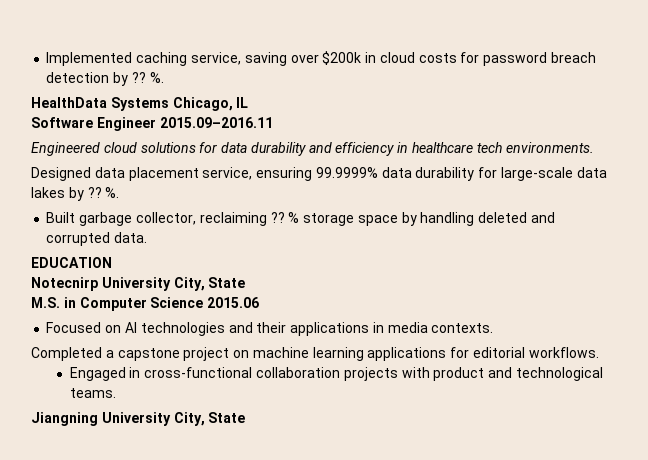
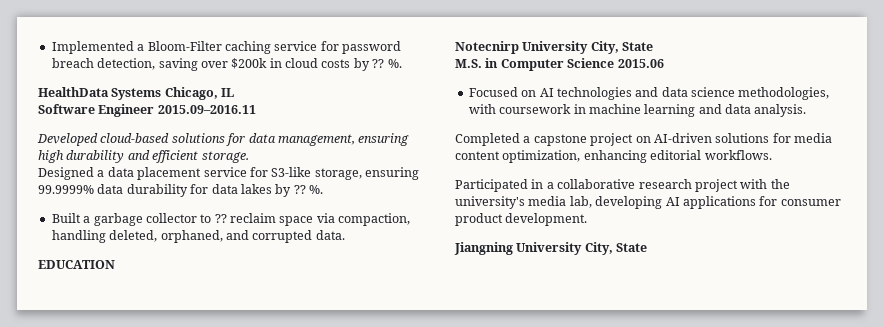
[136,52,241,66] caching service, -> [137,41,401,54] [51,58,156,70] a Bloom-Filter caching service for password breach detection,
[460,52,596,66] [46,72,110,83] for password breach detection -> (351, 63) none
[31,142,137,156] Engineered cloud -> [37,133,170,146] Developed cloud-based
[250,142,594,156] durability and efficiency in healthcare tech environments. -> [277,133,410,146] [38,150,249,163] management, ensuring high durability and efficient storage.
(91, 174) none -> [97,170,105,177] a
[202,167,253,180] service, -> [203,167,362,180] service for S3-like storage,
[501,167,574,181] large-scale -> (209, 189) none
[79,212,528,226] garbage collector, reclaiming ?? % storage space by handling deleted -> [83,213,411,226] [51,230,223,243] a garbage collector to ?? reclaim space via compaction, handling deleted, orphaned,
[256,322,494,336] their applications in media contexts. -> [661,87,830,100] [468,104,807,117] data science methodologies, with coursework in machine learning and data analysis.
[252,347,599,361] [69,367,603,381] [69,388,116,398] machine learning applications for editorial workflows. // Engaged in cross-functional collaboration projects with product and technological teams. -> [653,133,832,143] [455,150,772,163] [455,179,790,192] [455,196,841,209] [455,213,588,226] AI-driven solutions for media content optimization, enhancing editorial workflows. // Participated in a collaborative research project with the university's media lab, developing AI applications for consumer product development.

